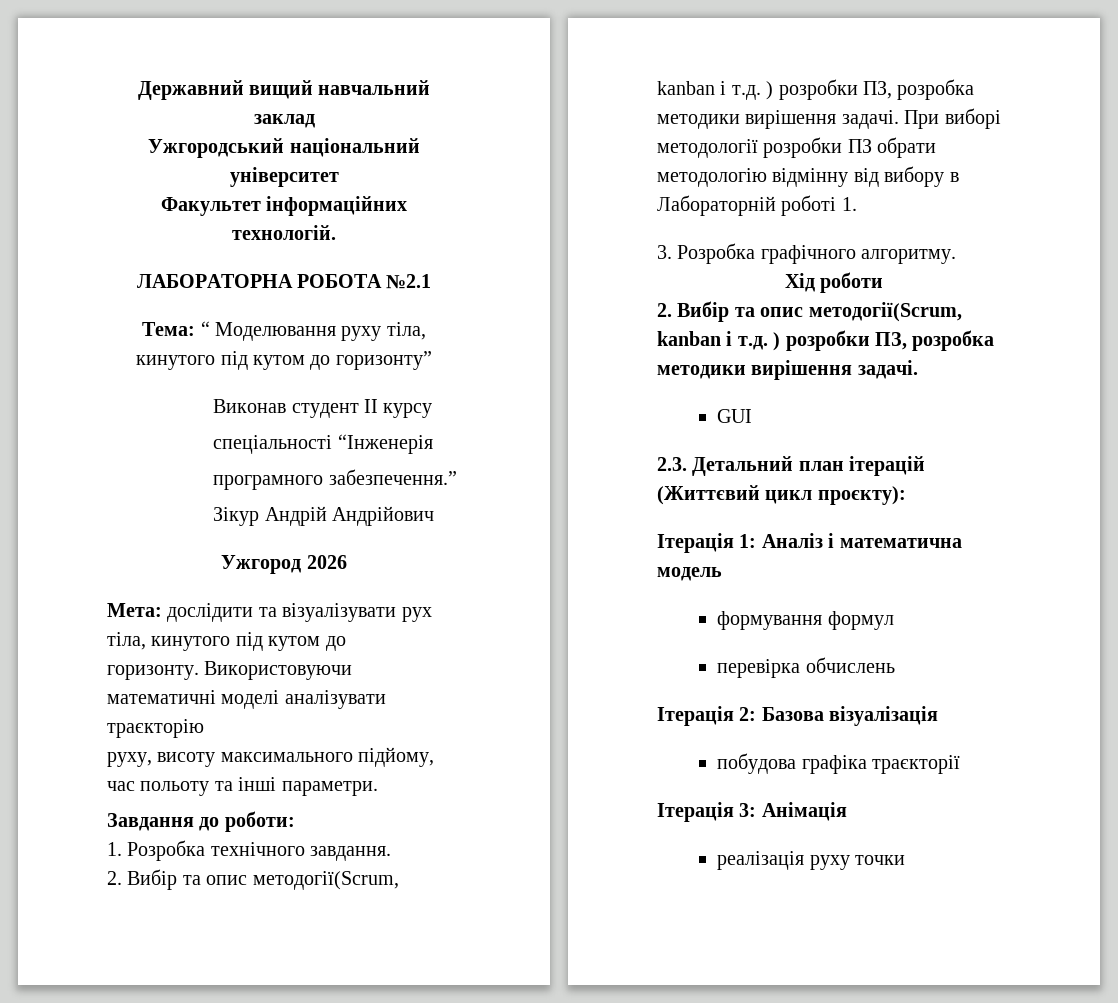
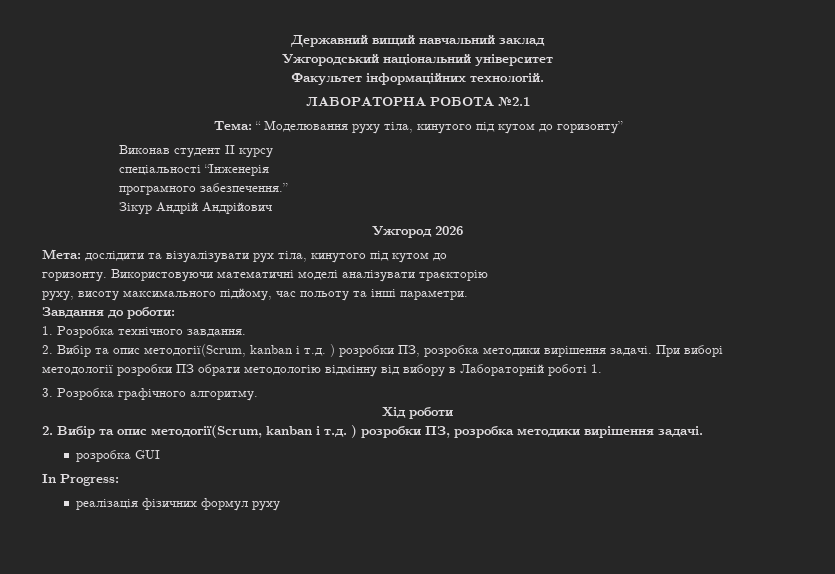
(918, 369) none -> [75,450,131,462] розробка
[657,456,926,476] [657,485,906,505] [657,533,962,553] [657,567,722,581] [717,611,894,630] [717,657,895,678] [657,706,939,726] [717,753,961,774] [657,802,847,822] [717,851,906,870] 2.3. Детальний план ітерацій (Життєвий цикл проєкту): // Ітерація 1: Аналіз і математична модель // формування формул // перевірка обчислень // Ітерація 2: Базова візуалізація // побудова графіка траєкторії // Ітерація 3: Анімація // реалізація руху точки -> [42,474,119,486] [75,498,280,511] In Progress: // реалізація фізичних формул руху

